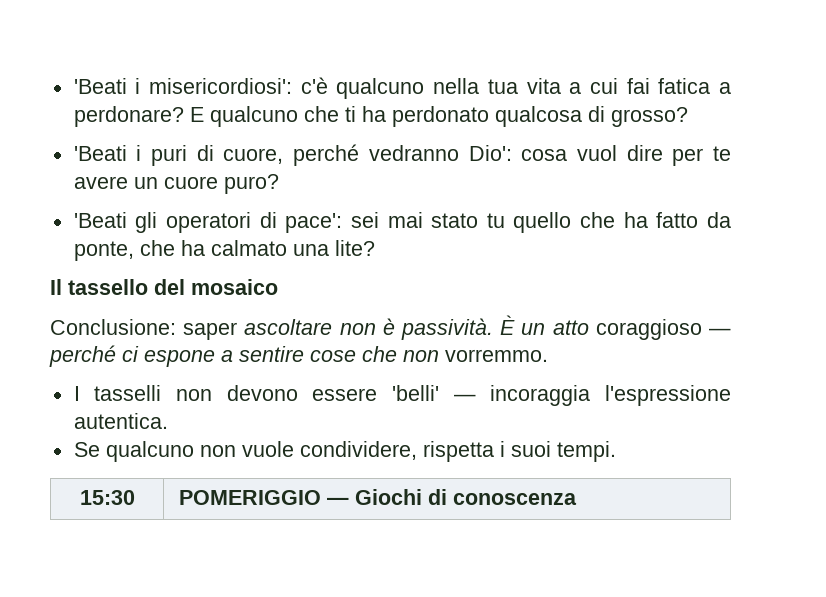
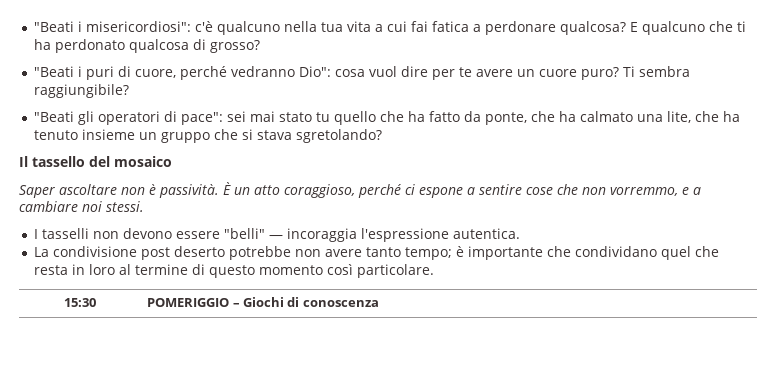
[73,78,293,94] 'Beati i misericordiosi': -> [34,21,192,32] "Beati i misericordiosi":
[73,106,184,127] perdonare? -> [485,21,627,35] perdonare qualcosa?
[73,145,127,161] 'Beati -> [34,66,75,77] "Beati
[468,145,512,161] Dio': -> [299,66,332,77] Dio":
[73,212,127,228] // 'Beati -> [623,66,691,77] [34,84,130,98] [34,111,75,122] Ti sembra raggiungibile? // "Beati
[285,213,343,233] pace': -> [181,112,224,125] pace":
[334,240,375,256] lite? -> [667,111,741,123] [34,129,383,143] lite, che ha tenuto insieme un gruppo che si stava sgretolando?
[50,319,238,340] Conclusione: saper -> [19,185,55,198] Saper
[595,319,731,340] coraggioso — -> [284,184,355,198] coraggioso,
[445,349,548,362] vorremmo. -> [610,187,701,196] [19,201,144,212] vorremmo, e a cambiare noi stessi.
[391,385,439,401] 'belli' -> [224,228,266,239] "belli"
[73,441,616,462] Se qualcuno non vuole condividere, rispetta i suoi tempi. -> [34,246,720,260] [34,264,435,278] La condivisione post deserto potrebbe non avere tanto tempo; è importante che condividano quel che resta in loro al termine di questo momento così particolare.
[326,497,349,505] — -> [232,303,240,307] –

